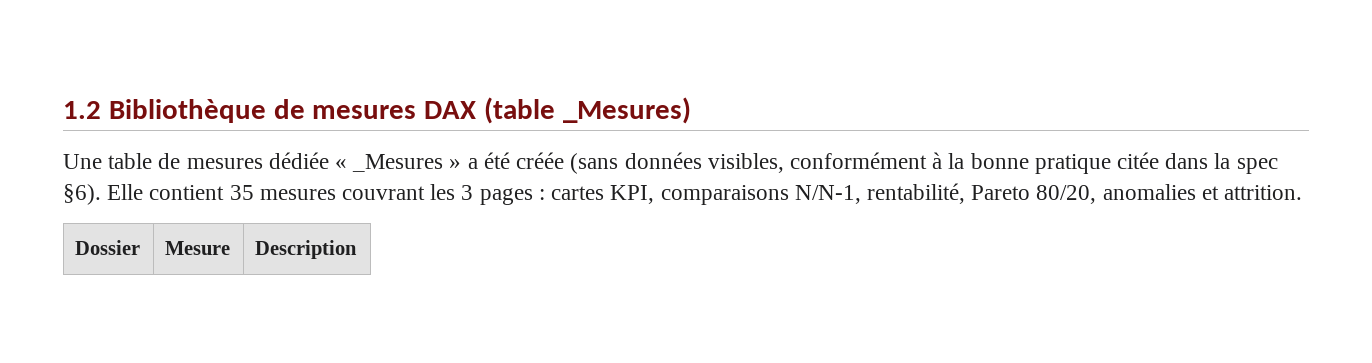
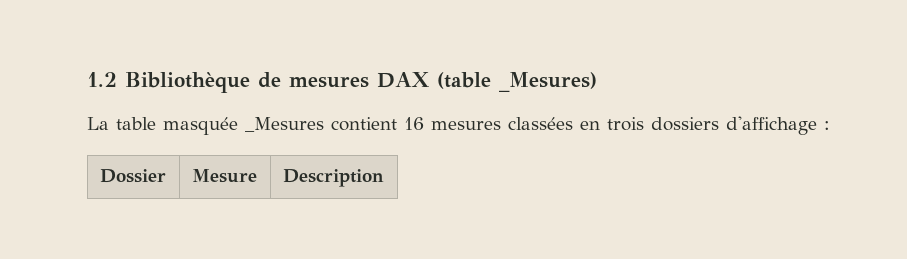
[63,152,1278,174] [63,183,1302,205] Une table de mesures dédiée « _Mesures » a été créée (sans données visibles, conformément à la bonne pratique citée dans la spec §6). Elle contient 35 mesures couvrant les 3 pages : cartes KPI, comparaisons N/N-1, rentabilité, Pareto 80/20, anomalies et attrition. -> [87,116,830,135] La table masquée _Mesures contient 16 mesures classées en trois dossiers d'affichage :

